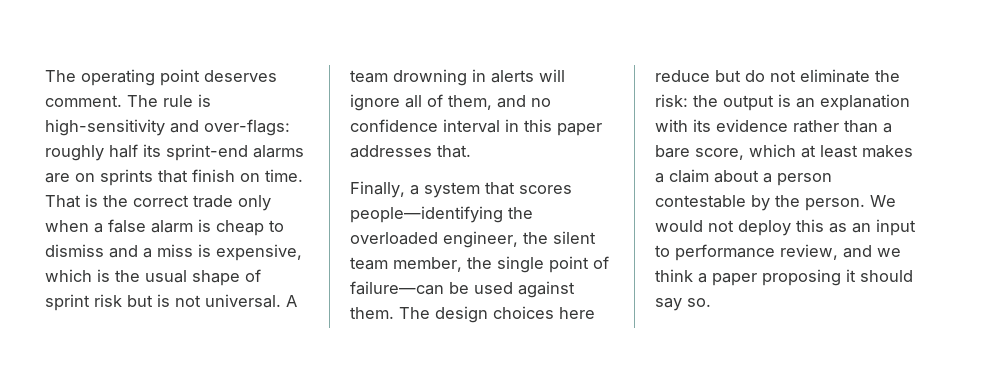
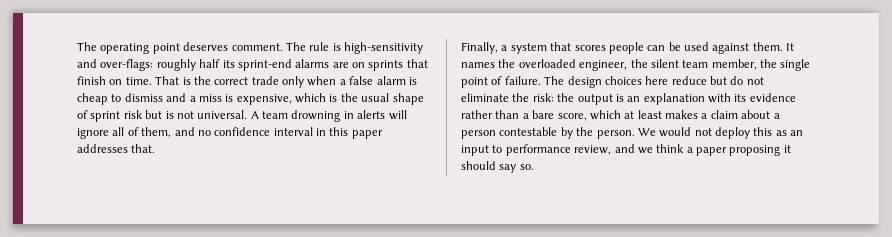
[350,206,503,223] people—identifying -> [608,42,795,54] [461,62,495,68] people can be used against them. It names
[350,281,575,298] [350,307,394,319] failure—can be used against them. -> [504,76,541,85] failure.

